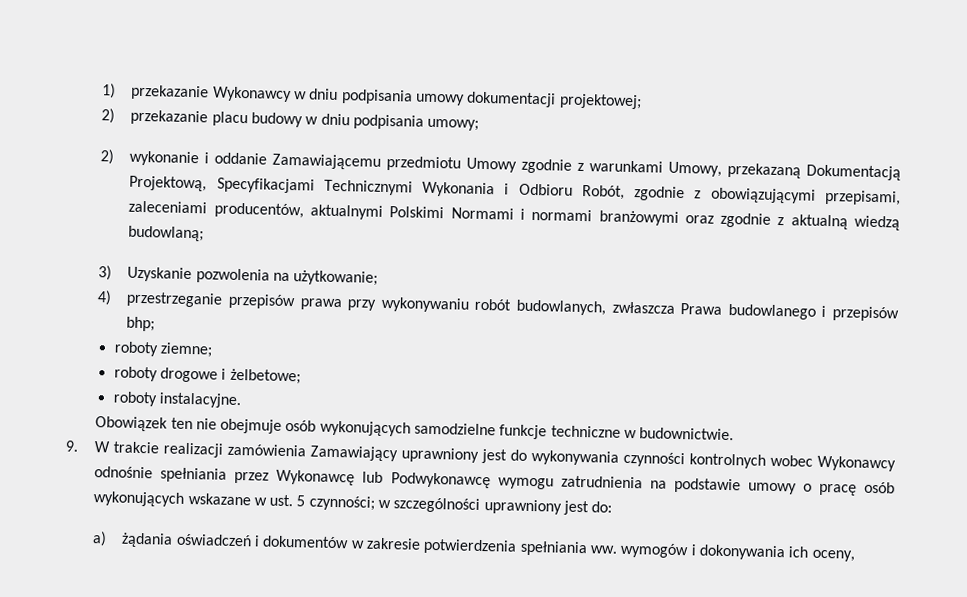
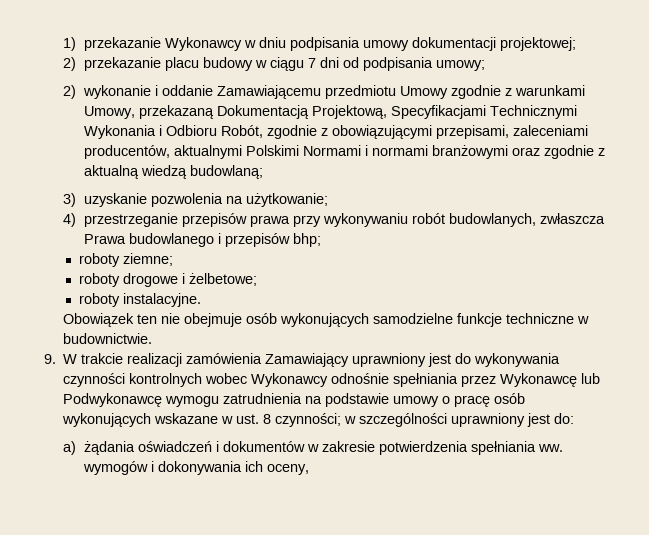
[320,113,350,126] dniu -> [269,57,359,71] ciągu 7 dni od
[127,266,193,283] Uzyskanie -> [83,193,147,207] uzyskanie
[296,495,306,507] 5 -> [263,414,272,424] 8

